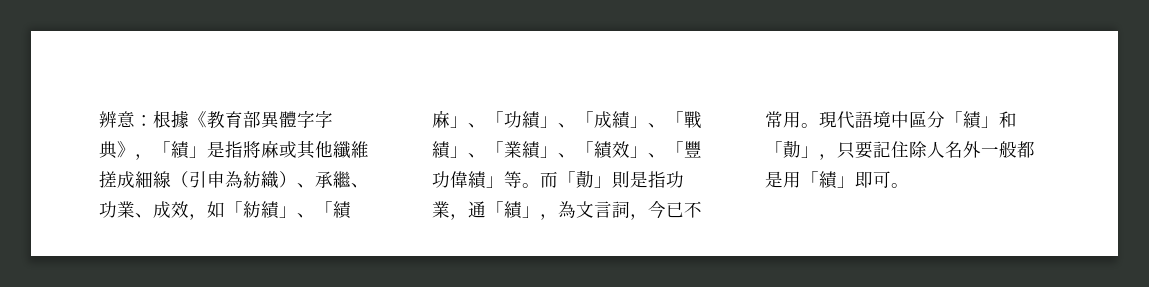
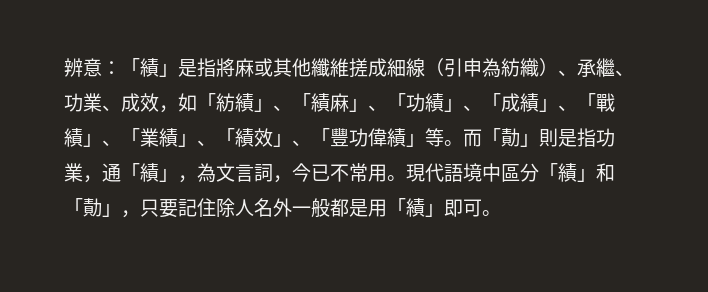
[153,110,333,129] [99,141,153,160] 根據《教育部異體字字典》， -> (121, 68) none

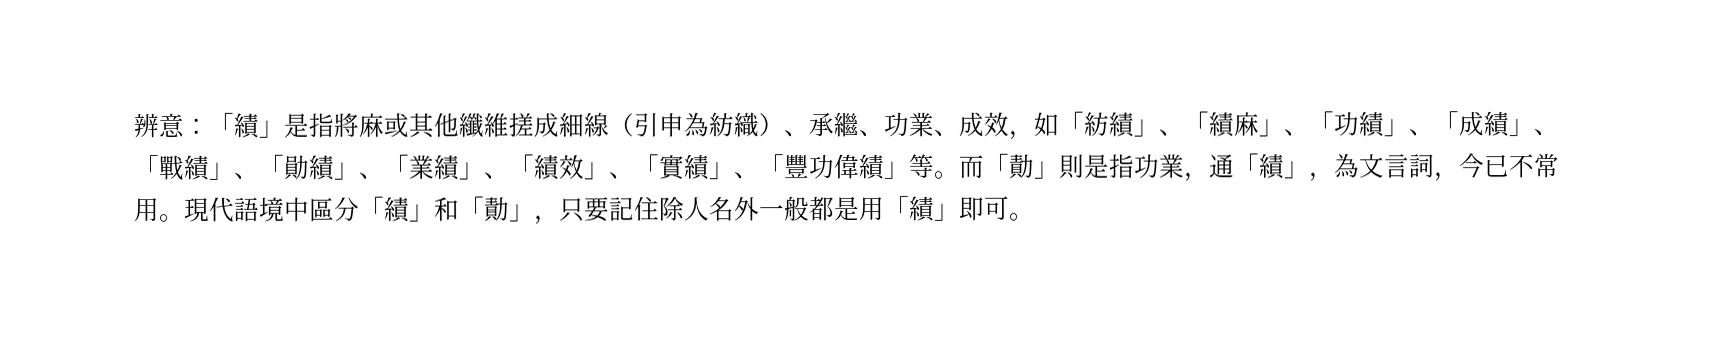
(140, 136) none -> [283,154,410,181] 勛績」、「
(330, 136) none -> [658,154,785,181] 實績」、「

